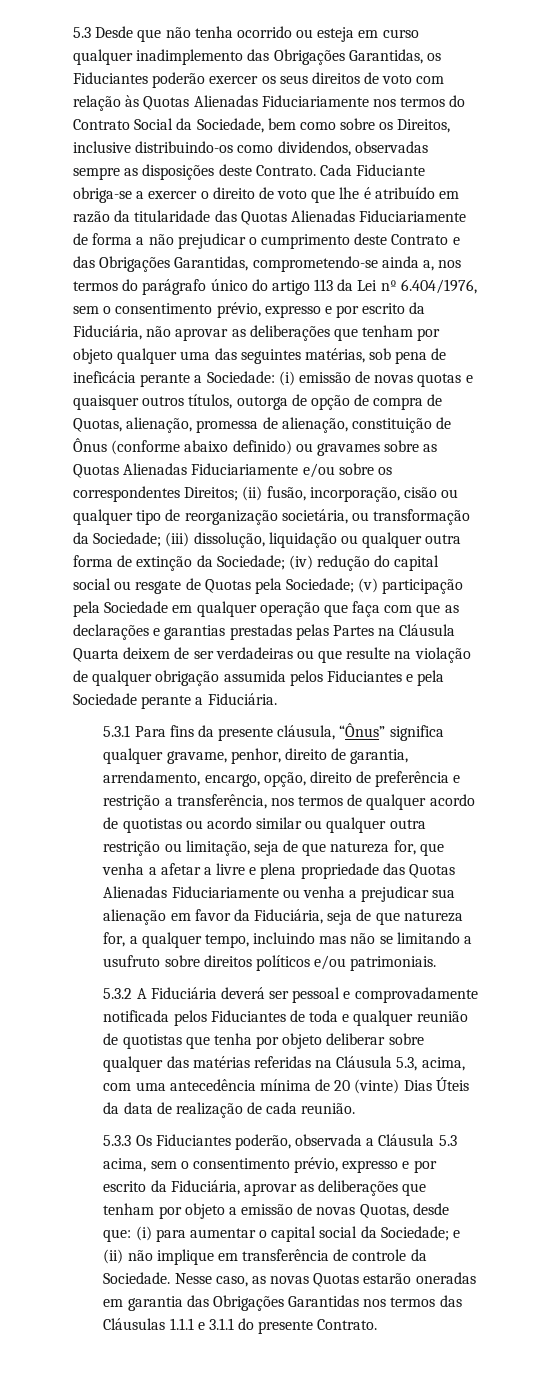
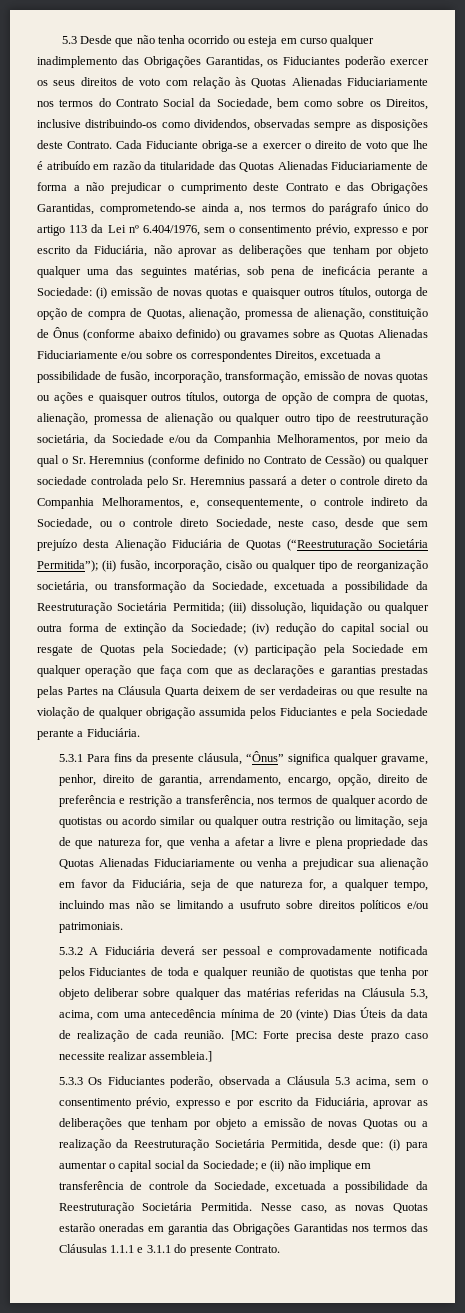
[184,487,239,501] Direitos; -> [274,350,381,362] [37,371,428,383] [37,392,428,404] [37,413,429,425] [37,434,428,446] [37,455,429,467] [37,476,428,488] [37,497,428,509] [37,518,428,530] [37,539,428,551] [37,560,98,572] Direitos, excetuada a possibilidade de fusão, incorporação, transformação, emissão de novas quotas ou ações e quaisquer outros títulos, outorga de opção de compra de quotas, alienação, promessa de alienação ou qualquer outro tipo de reestruturação societária, da Sociedade e/ou da Companhia Melhoramentos, por meio da qual o Sr. Heremnius (conforme definido no Contrato de Cessão) ou qualquer sociedade controlada pelo Sr. Heremnius passará a deter o controle direto da Companhia Melhoramentos, e, consequentemente, o controle indireto da Sociedade, ou o controle direto Sociedade, neste caso, desde que sem prejuízo desta Alienação Fiduciária de Quotas (“Reestruturação Societária Permitida”);
[93,532,162,547] Sociedade; -> [212,581,428,593] [37,602,224,614] Sociedade, excetuada a possibilidade da Reestruturação Societária Permitida;
(356, 1108) none -> [230,1030,429,1042] [58,1051,213,1062] [MC: Forte precisa deste prazo caso necessite realizar assembleia.]
[359,1204,409,1218] Quotas, -> [363,1119,428,1129] [58,1139,322,1151] Quotas ou a realização da Reestruturação Societária Permitida,
[103,1272,171,1284] Sociedade. -> [213,1181,429,1193] [58,1202,253,1214] Sociedade, excetuada a possibilidade da Reestruturação Societária Permitida.

